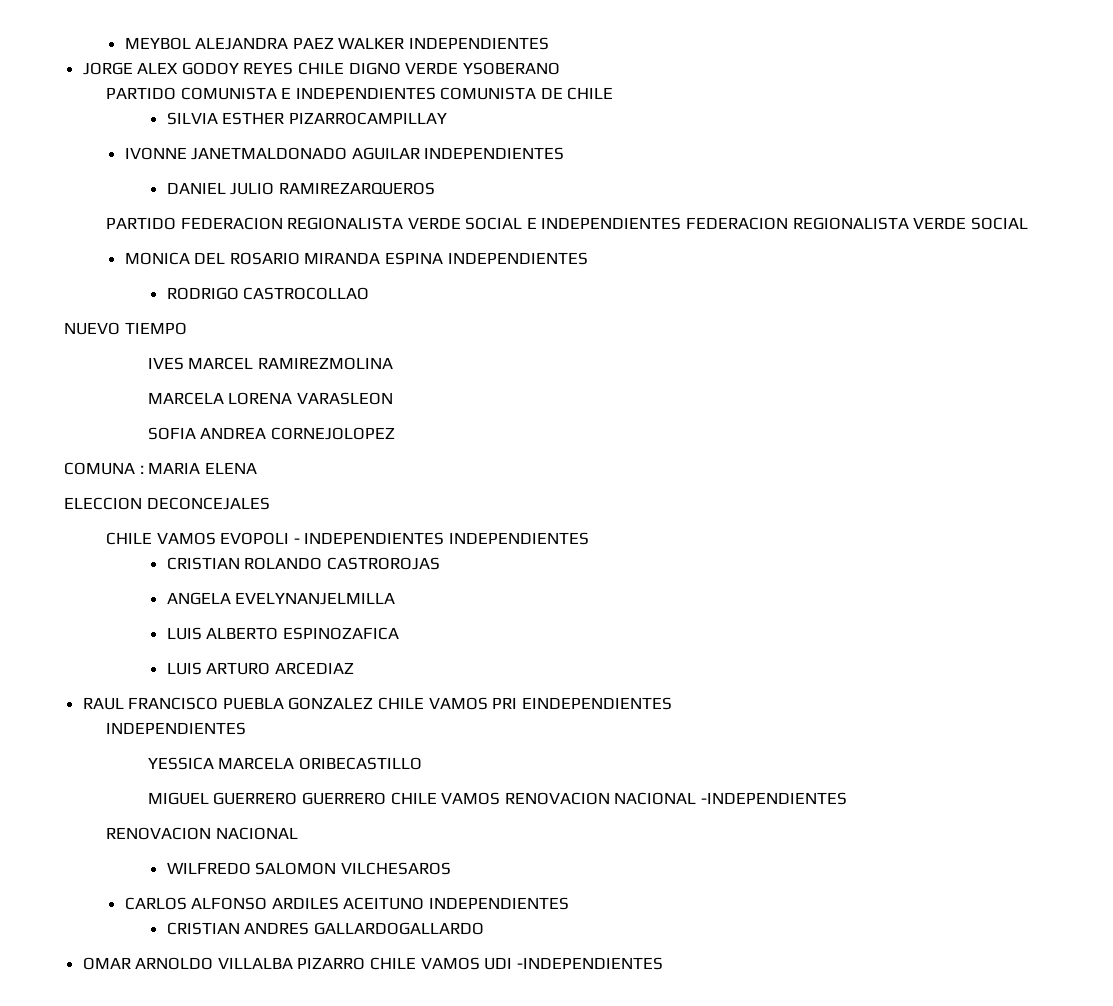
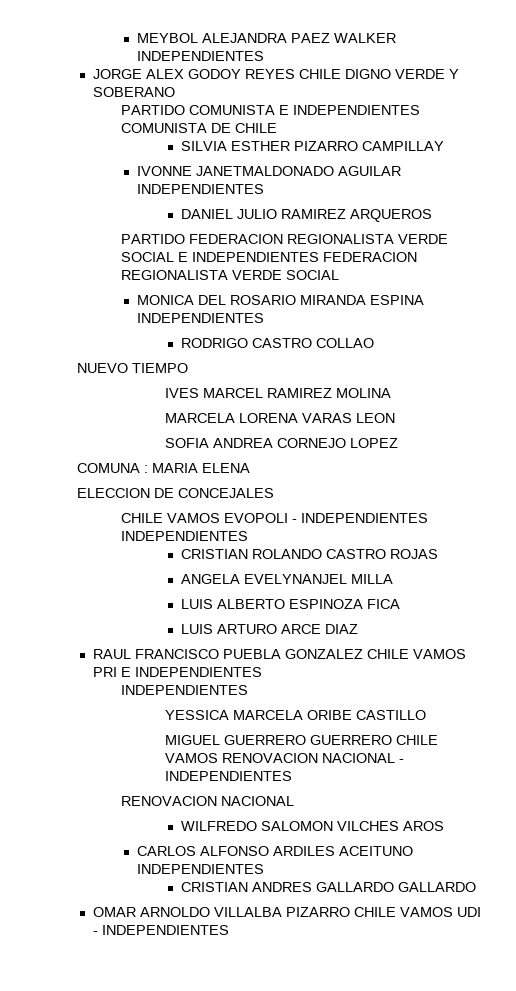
[462,62,560,75] YSOBERANO -> [448,69,459,79] [92,87,175,97] Y SOBERANO
[288,112,447,125] PIZARROCAMPILLAY -> [293,141,444,151] PIZARRO CAMPILLAY
[278,182,435,195] RAMIREZARQUEROS -> [280,209,432,222] RAMIREZ ARQUEROS
[243,287,370,300] CASTROCOLLAO -> [251,338,374,348] CASTRO COLLAO
[257,357,393,370] RAMIREZMOLINA -> [266,388,391,398] RAMIREZ MOLINA
[296,392,393,405] VARASLEON -> [301,413,395,423] VARAS LEON
[270,427,395,440] CORNEJOLOPEZ -> [276,438,398,448] CORNEJO LOPEZ
[146,497,270,510] DECONCEJALES -> [154,488,274,498] DE CONCEJALES
[326,557,440,570] CASTROROJAS -> [325,549,438,559] CASTRO ROJAS
[235,592,396,605] EVELYNANJELMILLA -> [243,574,393,584] EVELYNANJEL MILLA
[282,627,399,640] ESPINOZAFICA -> [288,599,400,609] ESPINOZA FICA
[274,662,354,675] ARCEDIAZ -> [280,624,358,634] ARCE DIAZ
[521,697,672,710] EINDEPENDIENTES -> [120,667,262,677] E INDEPENDIENTES
[298,757,422,770] ORIBECASTILLO -> [306,710,426,720] ORIBE CASTILLO
[700,792,847,805] -INDEPENDIENTES -> [398,759,404,763] [164,771,292,781] - INDEPENDIENTES
[340,862,451,875] VILCHESAROS -> [336,821,444,831] VILCHES AROS
[313,922,484,935] GALLARDOGALLARDO -> [315,882,476,892] GALLARDO GALLARDO
[516,957,663,970] -INDEPENDIENTES -> [92,925,229,935] - INDEPENDIENTES

